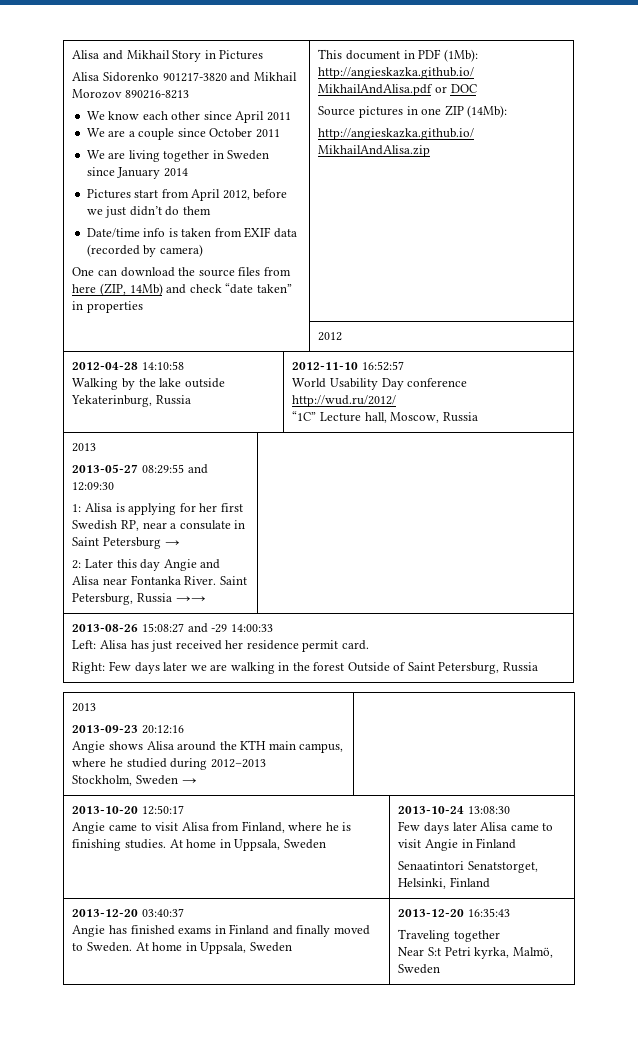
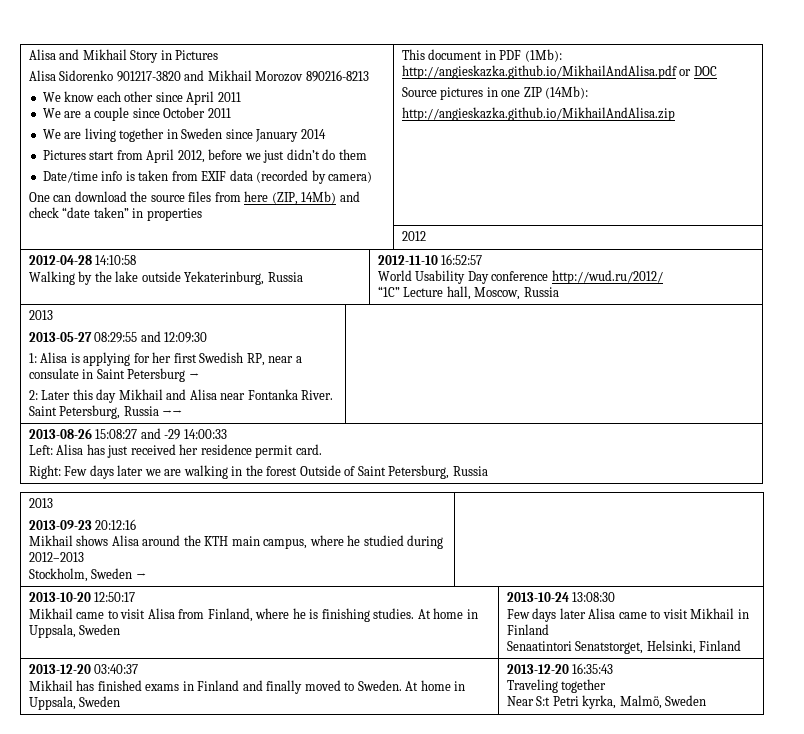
[163,559,197,571] Angie -> [118,389,163,400] Mikhail
[72,741,106,753] Angie -> [28,535,73,546] Mikhail
[72,822,106,834] Angie -> [28,608,73,619] Mikhail
[424,839,458,851] Angie -> [690,608,735,619] Mikhail
[72,925,106,937] Angie -> [28,680,73,691] Mikhail

